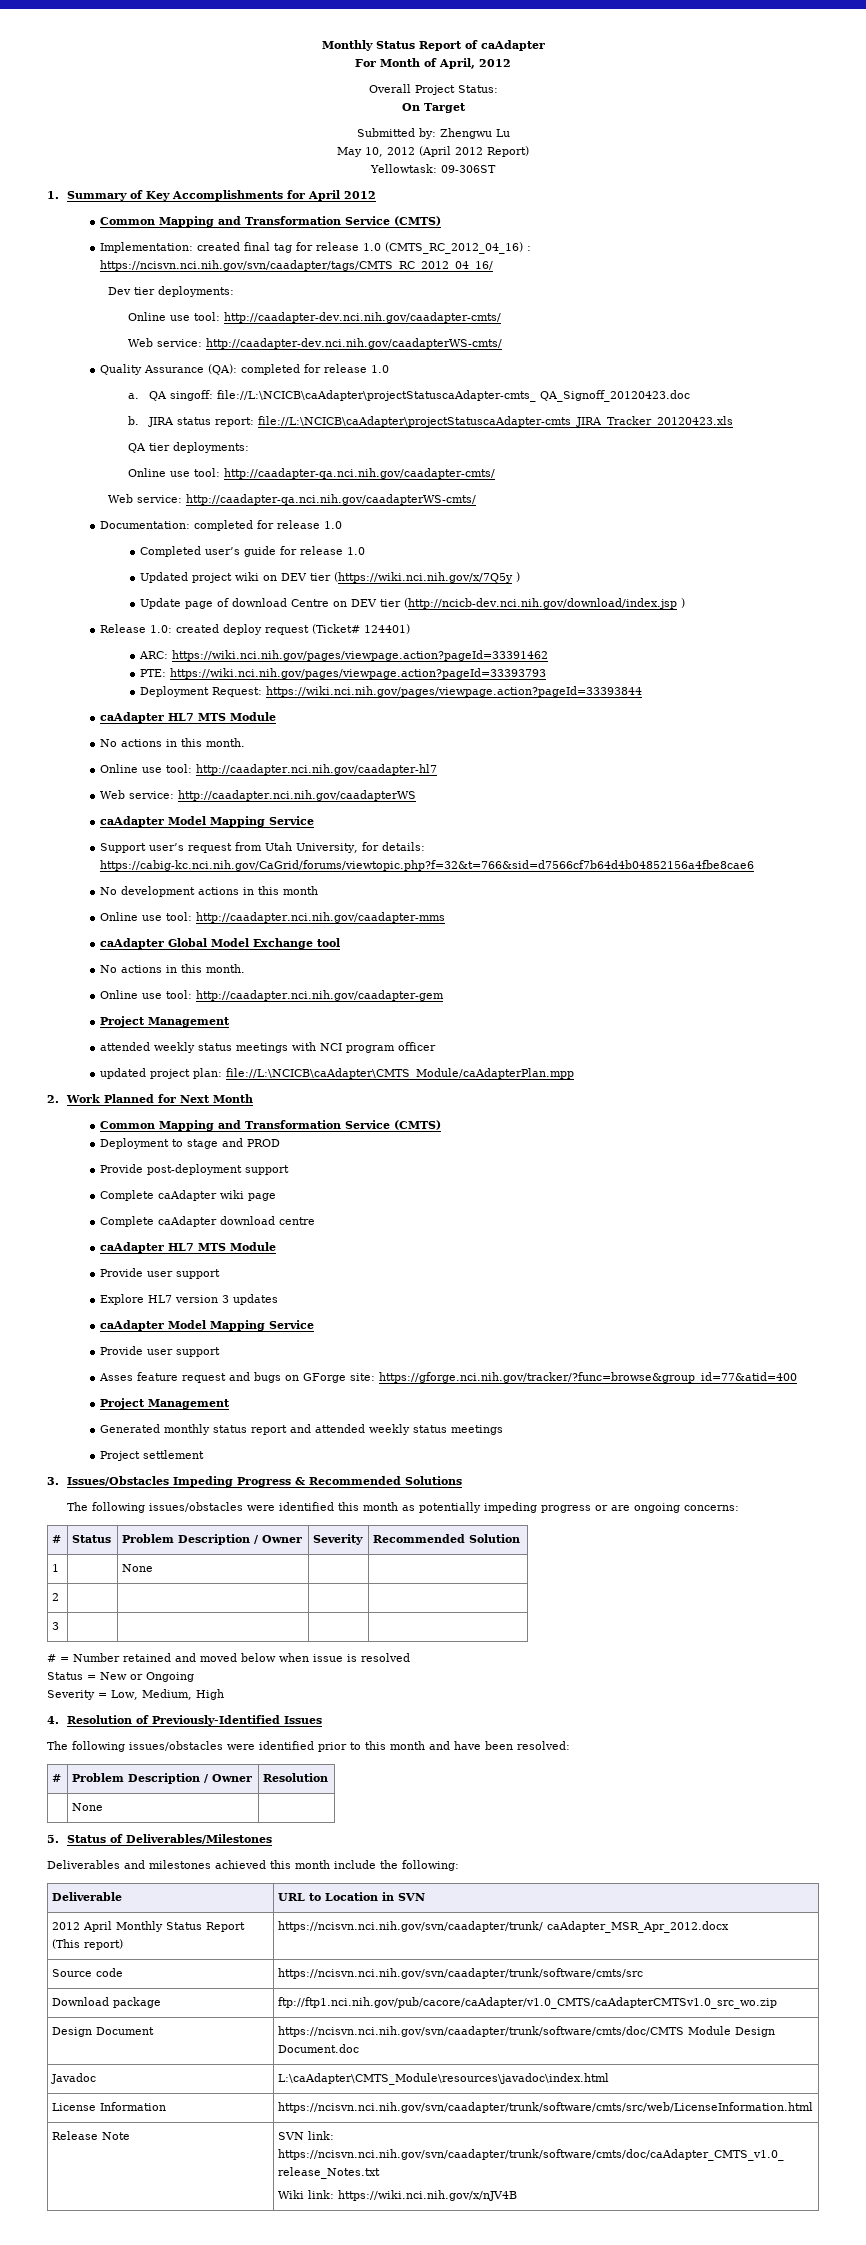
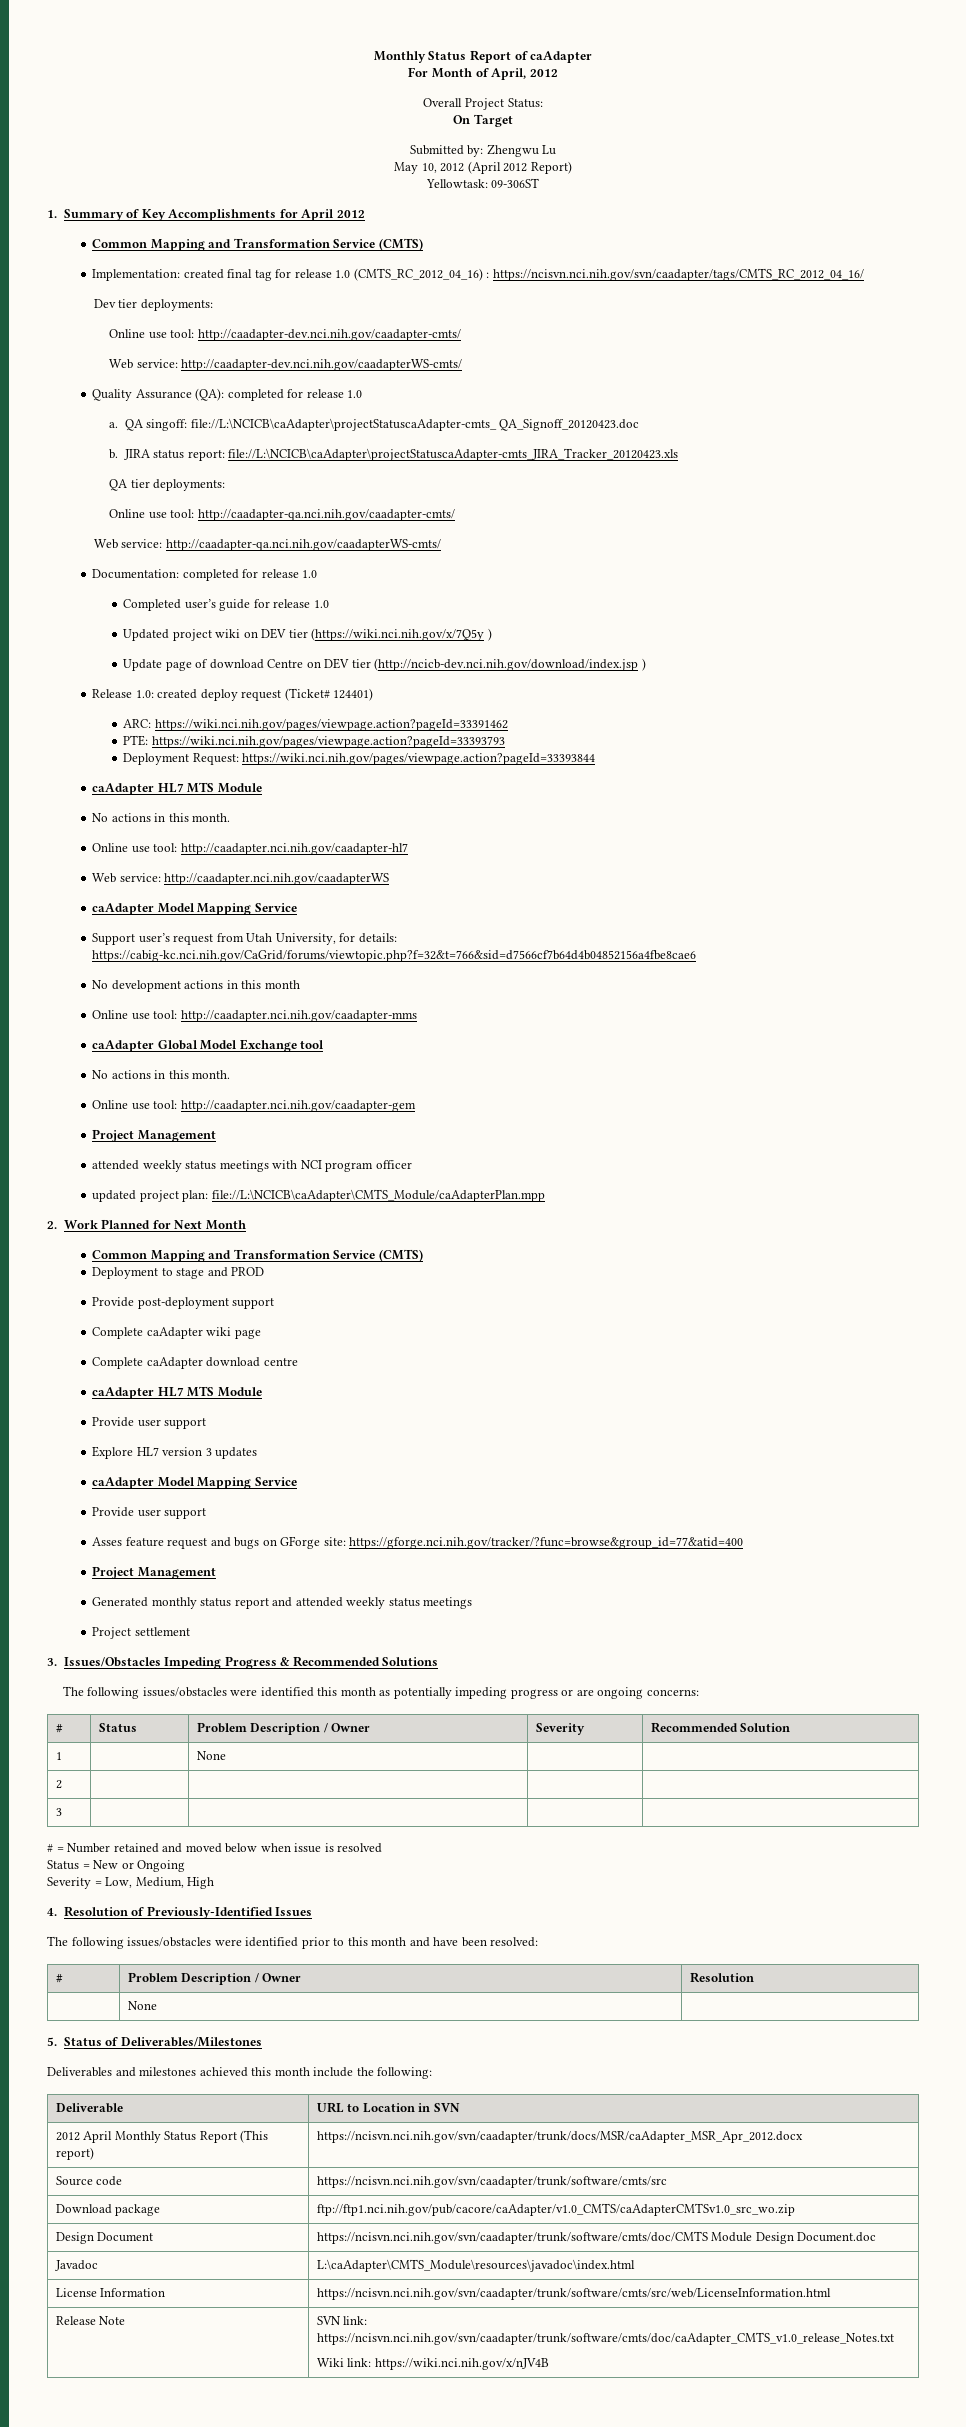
[278,1921,730,1933] https://ncisvn.nci.nih.gov/svn/caadapter/trunk/ caAdapter_MSR_Apr_2012.docx -> [316,2131,803,2143] https://ncisvn.nci.nih.gov/svn/caadapter/trunk/docs/MSR/caAdapter_MSR_Apr_2012.docx

